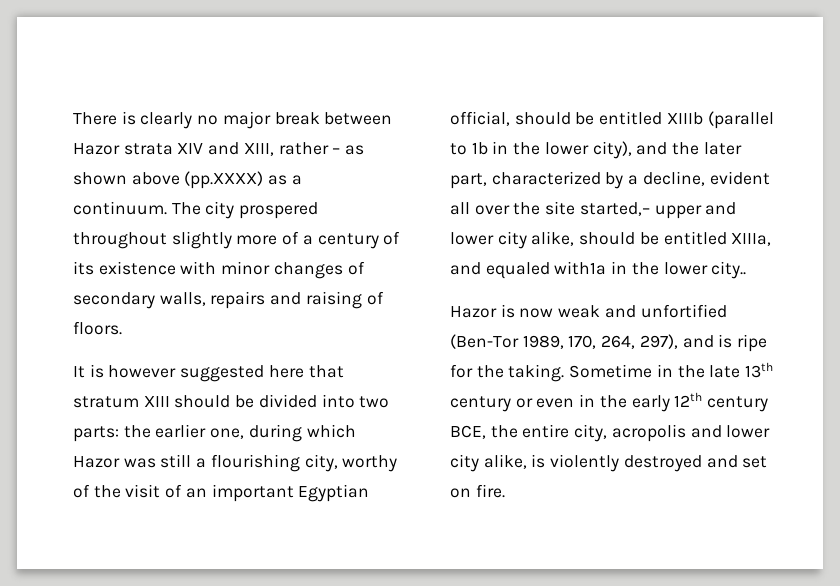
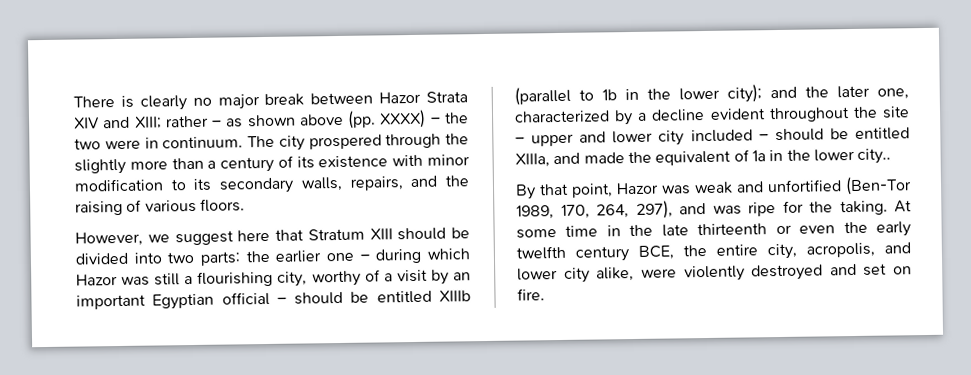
[123,143,173,155] strata -> [426,91,468,103] Strata
[243,143,274,156] XIII, -> [134,116,162,129] XIII;
[184,171,302,189] (pp.XXXX) as a -> [347,109,469,129] [74,137,159,150] (pp. XXXX) – the two were in
[73,232,167,249] throughout -> [385,133,469,149] through the
[282,231,300,245] of -> [171,157,204,170] than
[273,261,365,279] [73,291,302,309] changes of secondary walls, repairs and -> [74,175,470,194] modification to its secondary walls, repairs, and the
(384, 298) none -> [144,199,197,213] various
[73,364,265,382] It is however suggested -> [75,230,234,247] However, we suggest
[73,396,139,408] stratum -> [307,228,365,241] Stratum
[210,428,245,439] one, -> [326,252,370,262] one –
[93,484,183,498] the visit of -> [383,269,449,285] a visit by
[450,111,510,126] official, -> [221,291,287,306] official –
[592,141,632,159] city), -> [727,84,762,103] city);
[450,173,487,189] part, -> [877,88,909,100] one,
[642,171,770,186] [450,202,510,215] decline, evident all over -> [651,107,850,123] decline evident throughout
[579,202,650,216] started,– -> [515,137,525,144] –
[531,231,575,246] alike, -> [690,129,769,143] included –
[485,261,607,279] equaled with1a -> [583,149,766,166] made the equivalent of 1a
[450,304,554,318] Hazor is now -> [515,182,691,200] By that point, Hazor was
[718,334,733,348] is -> [712,205,742,215] was
[569,364,653,378] Sometime -> [894,200,912,213] [516,225,599,239] At some time
[745,362,774,378] [450,396,511,412] 13th century -> [697,223,768,236] thirteenth
[579,394,596,407] in -> (836, 229) none
[674,392,703,407] 12th -> [516,245,566,260] twelfth
[611,424,771,442] [450,454,546,472] acropolis and lower city alike, is -> [806,242,911,258] [517,266,677,283] acropolis, and lower city alike, were

